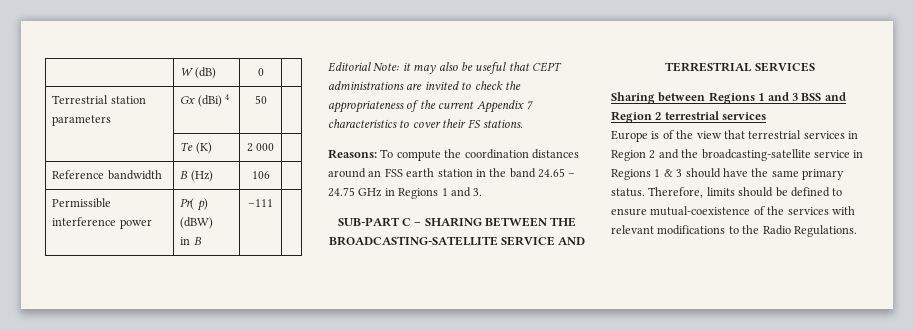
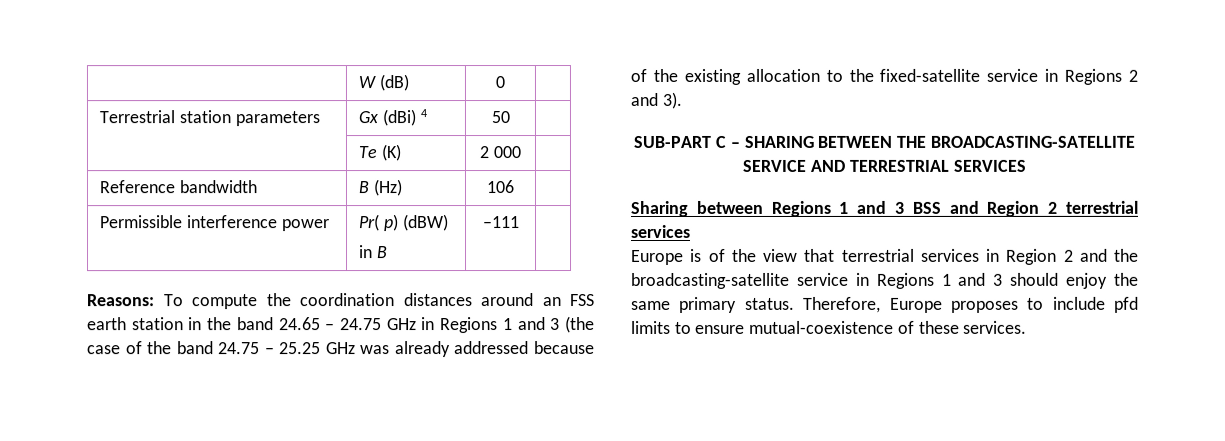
[328,62,562,74] [328,81,521,90] [328,100,533,113] [328,119,523,128] // Editorial Note: it may also be useful that CEPT administrations are invited to check the appropriateness of the current Appendix 7 characteristics to cover their FS stations. -> (520, 222) none
[473,188,483,196] 3. -> [550,316,595,334] [87,341,595,358] [630,68,1138,85] [630,91,682,109] 3 (the case of the band 24.75 – 25.25 GHz was already addressed because of the existing allocation to the fixed-satellite service in Regions 2 and 3).
[663,169,673,177] & -> [958,272,987,286] and
[722,168,748,177] have -> [1066,272,1109,289] enjoy
[706,187,843,197] [611,206,855,216] [611,225,857,237] limits should be defined to ensure mutual-coexistence of the services with relevant modifications to the Radio Regulations. -> [889,296,1139,313] [631,320,1028,334] Europe proposes to include pfd limits to ensure mutual-coexistence of these services.

